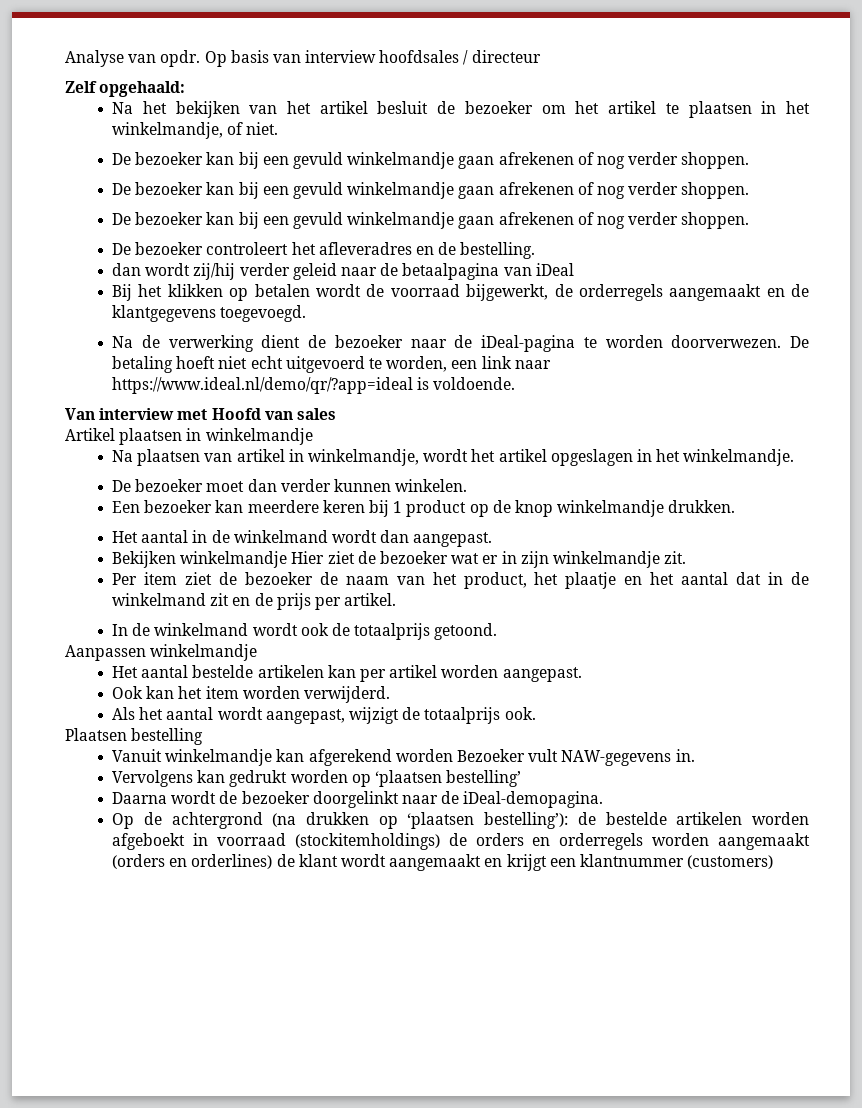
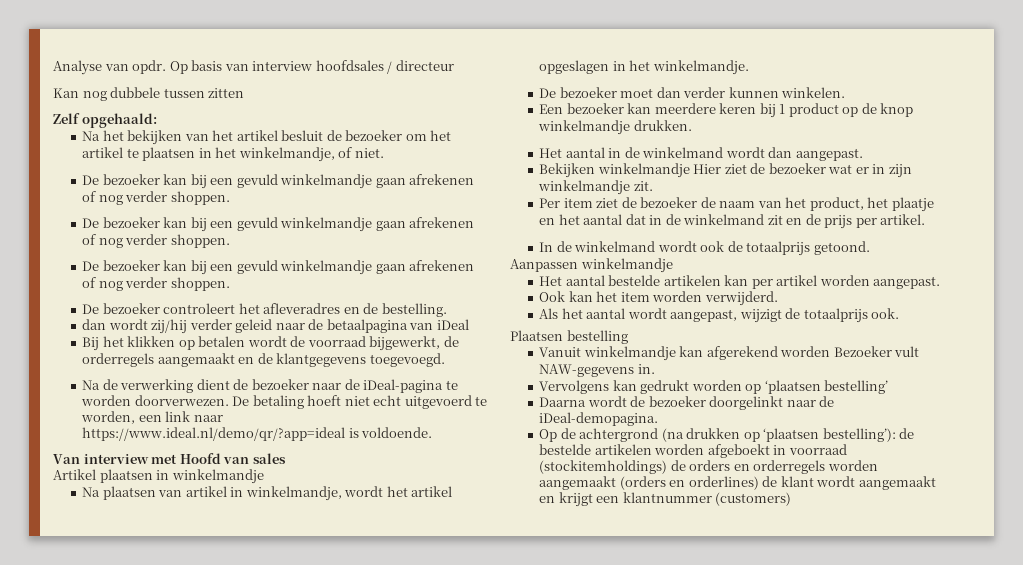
(541, 56) none -> [53,87,245,101] // Kan nog dubbele tussen zitten

